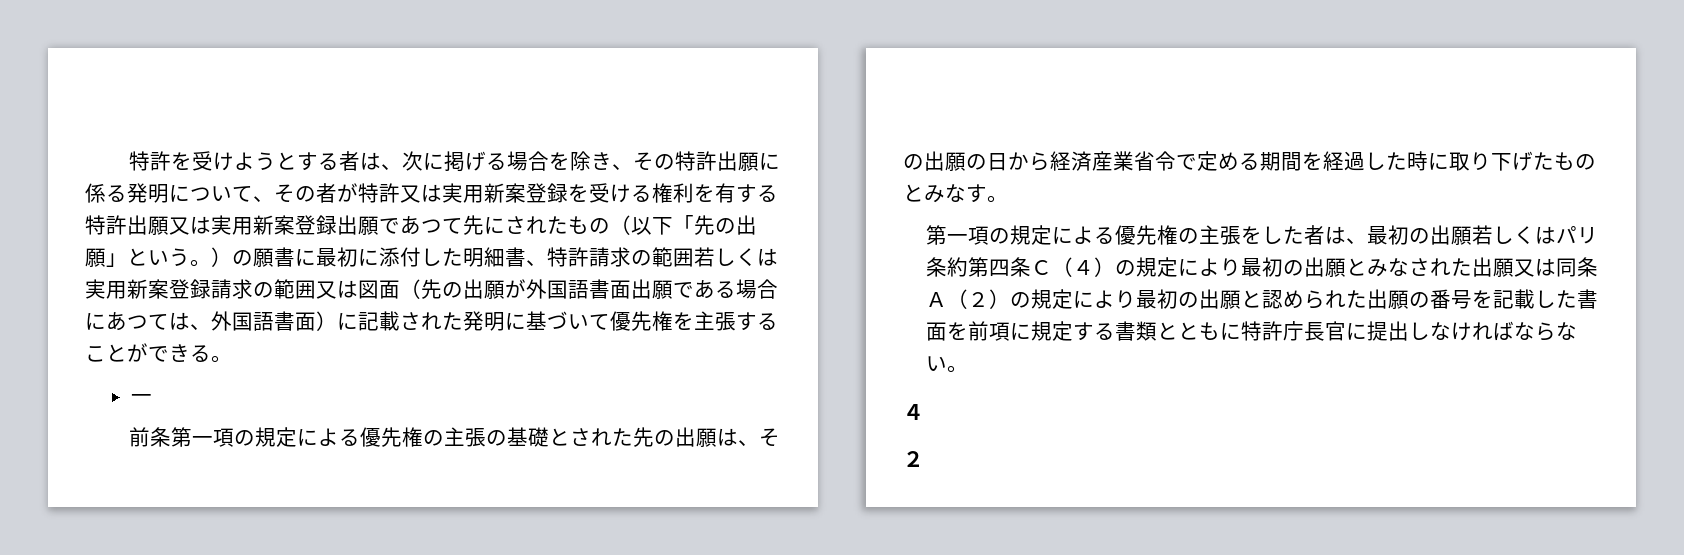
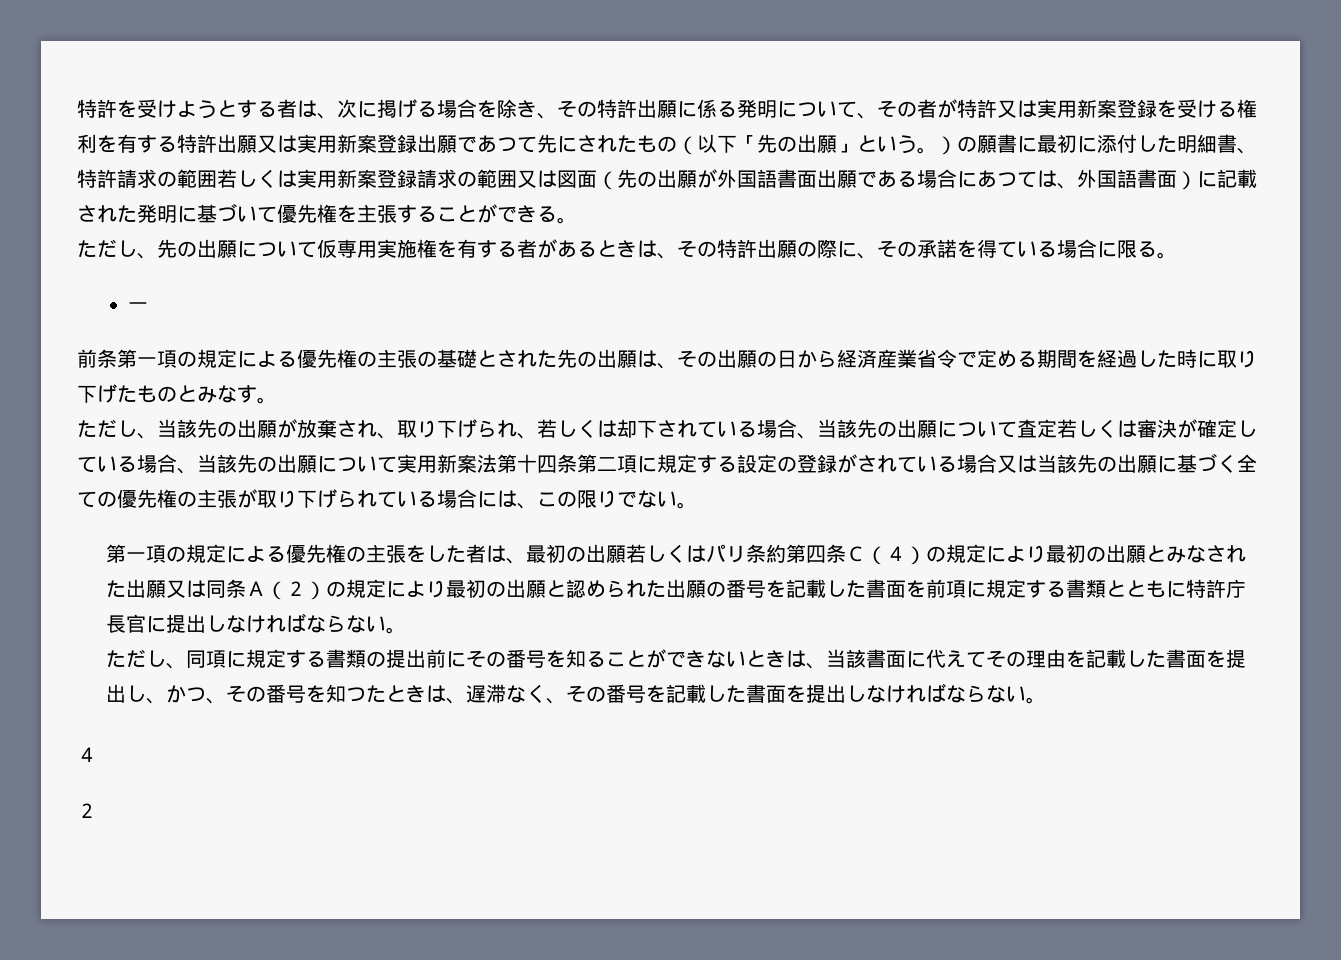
(232, 359) none -> [77,239,1177,259] // ただし、先の出願について仮専用実施権を有する者があるときは、その特許出願の際に、その承諾を得ている場合に限る。
(1008, 199) none -> [77,419,1257,439] [77,453,1257,474] [77,489,697,509] // ただし、当該先の出願が放棄され、取り下げられ、若しくは却下されている場合、当該先の出願について査定若しくは審決が確定している場合、当該先の出願について実用新案法第十四条第二項に規定する設定の登録がされている場合又は当該先の出願に基づく全ての優先権の主張が取り下げられている場合には、この限りでない。
(969, 369) none -> [106,649,1247,669] [106,683,1047,704] // ただし、同項に規定する書類の提出前にその番号を知ることができないときは、当該書面に代えてその理由を記載した書面を提出し、かつ、その番号を知つたときは、遅滞なく、その番号を記載した書面を提出しなければならない。

